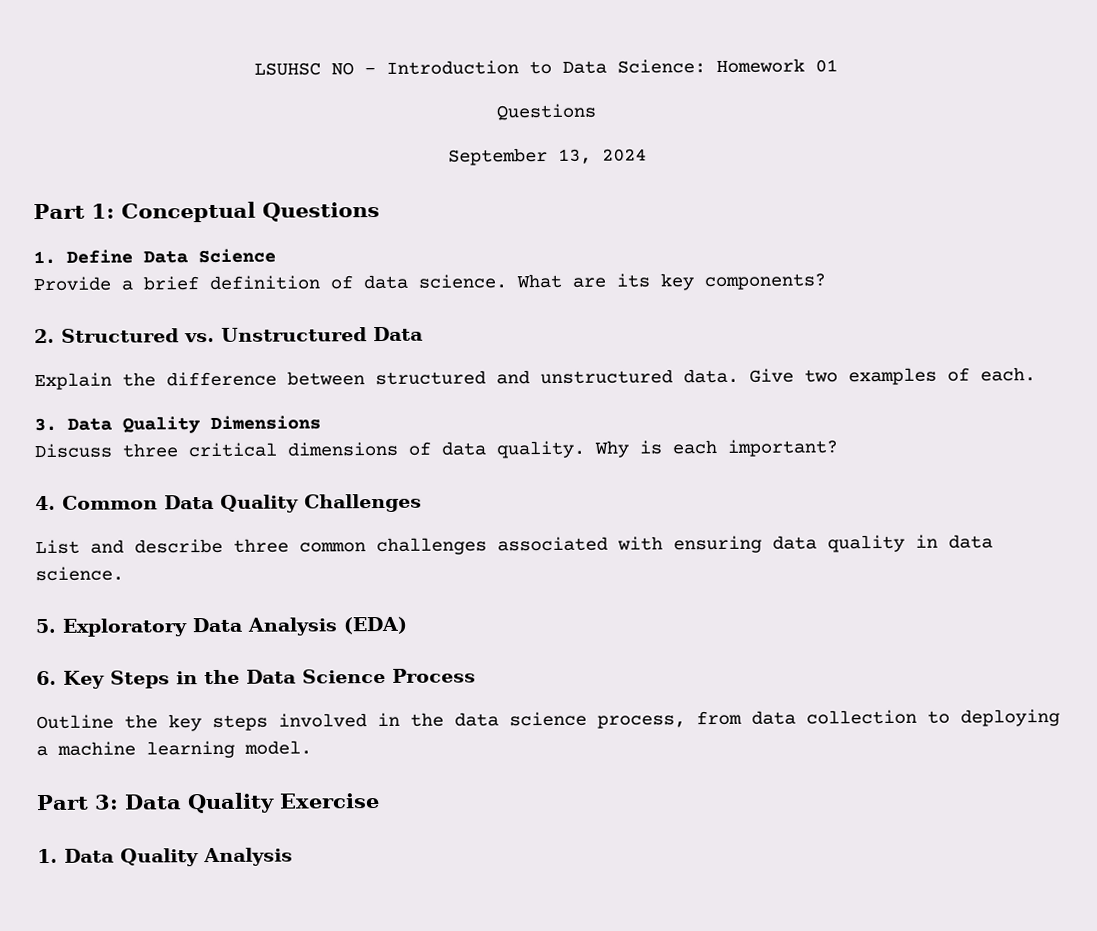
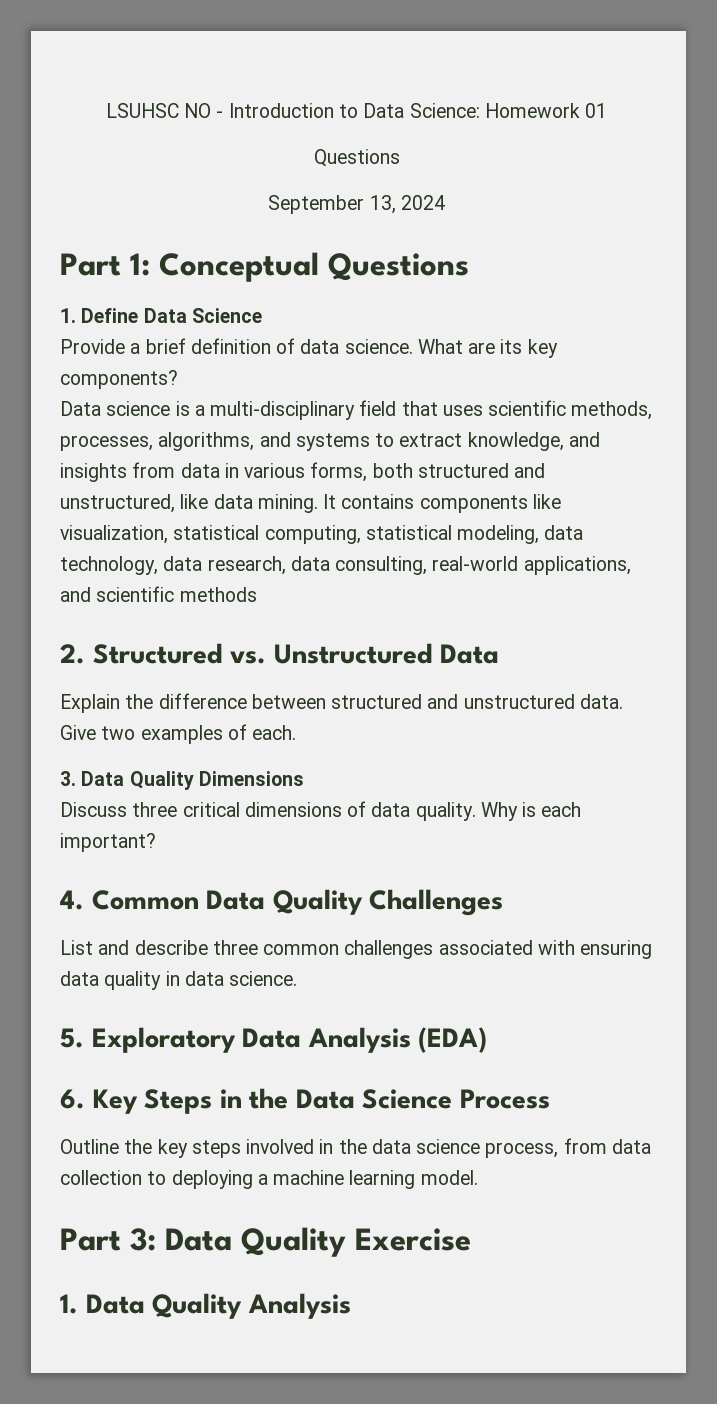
(826, 282) none -> [60,400,653,420] [60,432,600,451] [60,462,546,482] [60,494,561,513] [60,525,584,544] [60,556,631,575] [60,586,257,602] // Data science is a multi-disciplinary field that uses scientific methods, processes, algorithms, and systems to extract knowledge, and insights from data in various forms, both structured and unstructured, like data mining. It contains components like visualization, statistical computing, statistical modeling, data technology, data research, data consulting, real-world applications, and scientific methods

